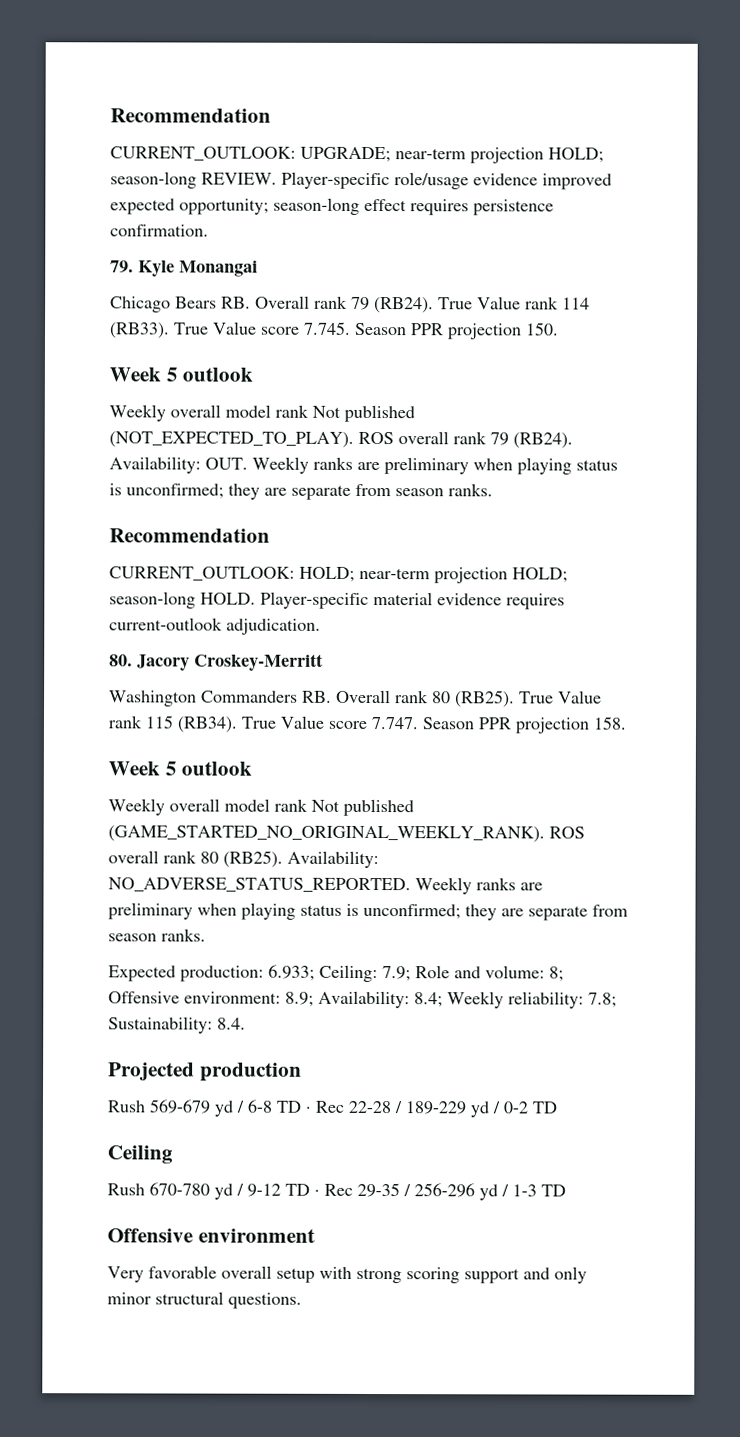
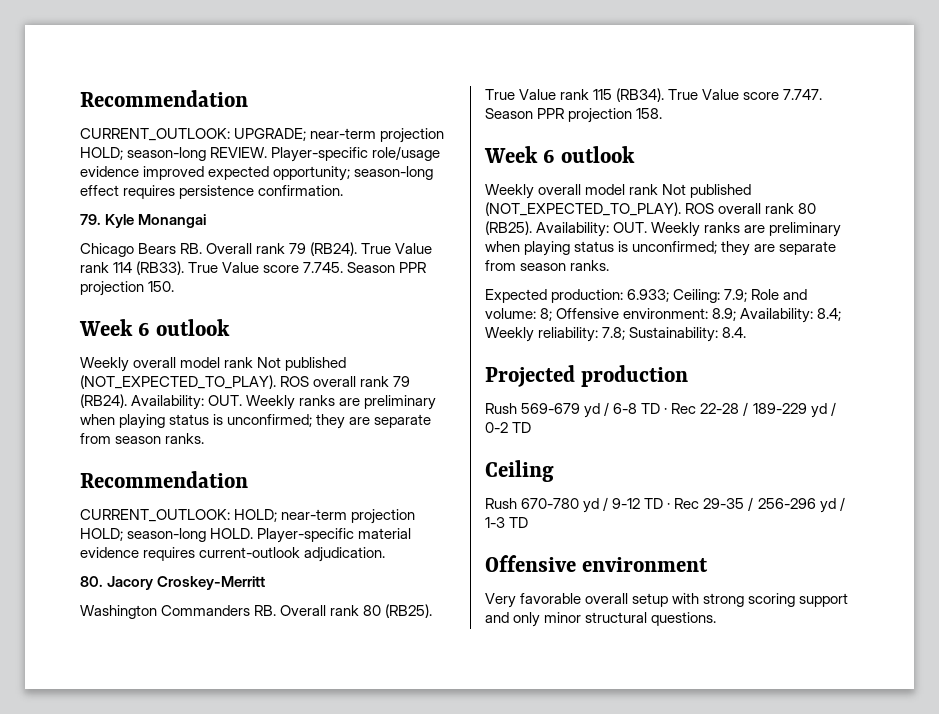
[165,367,178,382] 5 -> [138,322,150,336] 6
[164,761,253,776] [108,798,414,817] [108,825,545,843] 5 outlook // Weekly overall model rank Not published (GAME_STARTED_NO_ORIGINAL_WEEKLY_RANK). -> [543,146,635,163] [485,184,752,199] [485,202,681,216] 6 outlook // Weekly overall model rank Not published (NOT_EXPECTED_TO_PLAY).
[108,877,411,893] NO_ADVERSE_STATUS_REPORTED. -> [613,222,648,233] OUT.

